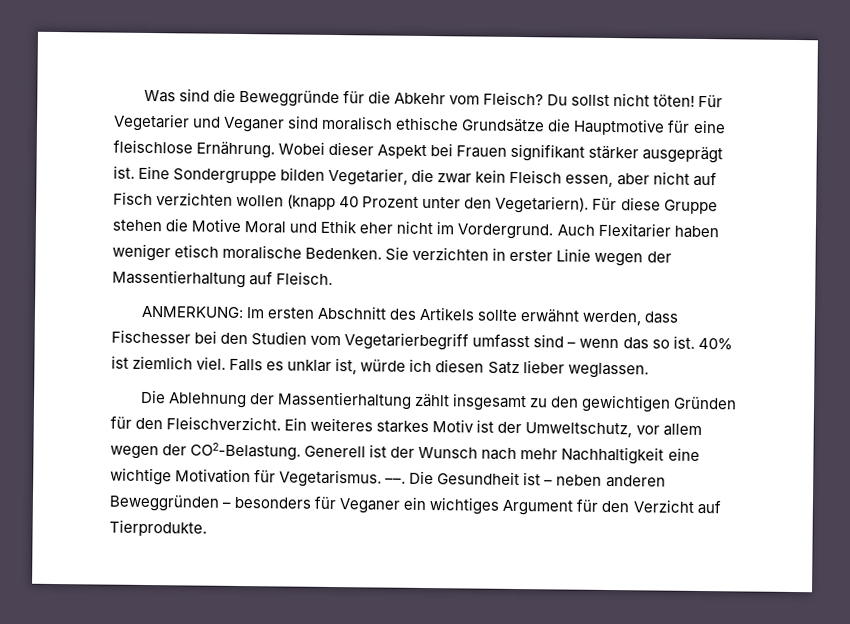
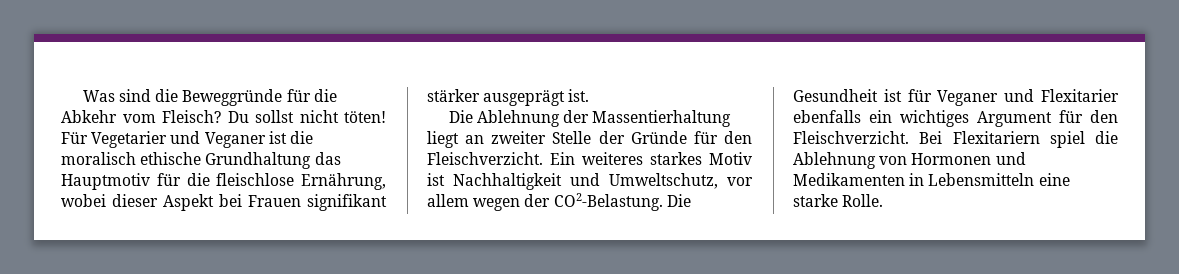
[287,115,726,136] [113,139,326,159] sind moralisch ethische Grundsätze die Hauptmotive für eine fleischlose Ernährung. Wobei -> [268,131,313,144] [61,152,341,169] [61,173,386,190] [61,194,106,207] ist die moralisch ethische Grundhaltung das Hauptmotiv für die fleischlose Ernährung, wobei
[138,165,717,188] [113,191,718,215] [112,218,719,240] [112,243,672,267] [112,269,334,289] [140,305,680,326] [111,329,733,351] [111,355,649,379] [139,389,738,413] Eine Sondergruppe bilden Vegetarier, die zwar kein Fleisch essen, aber nicht auf Fisch verzichten wollen (knapp 40 Prozent unter den Vegetariern). Für diese Gruppe stehen die Motive Moral und Ethik eher nicht im Vordergrund. Auch Flexitarier haben weniger etisch moralische Bedenken. Sie verzichten in erster Linie wegen der Massentierhaltung auf Fleisch. // ANMERKUNG: Im ersten Abschnitt des Artikels sollte erwähnt werden, dass Fischesser bei den Studien vom Vegetarierbegriff umfasst sind – wenn das so ist. 40% ist ziemlich viel. Falls es unklar ist, würde ich diesen Satz lieber weglassen. // Die Ablehnung der Massentierhaltung zählt insgesamt zu den gewichtigen Gründen -> [448,110,732,127] [427,131,687,148] // Die Ablehnung der Massentierhaltung liegt an zweiter Stelle der Gründe
[497,421,523,434] der -> [453,173,600,190] Nachhaltigkeit und
[304,444,700,465] [110,467,666,488] [109,494,401,514] Generell ist der Wunsch nach mehr Nachhaltigkeit eine wichtige Motivation für Vegetarismus. ––. Die Gesundheit ist – neben anderen Beweggründen – besonders für Veganer -> [666,194,691,207] [793,89,1119,106] [793,110,861,123] Die Gesundheit ist für Veganer und Flexitarier ebenfalls
[632,499,721,515] [109,519,207,537] Verzicht auf Tierprodukte. -> [793,131,1118,148] [793,152,1026,169] [793,173,1070,186] [793,194,884,207] Fleischverzicht. Bei Flexitariern spiel die Ablehnung von Hormonen und Medikamenten in Lebensmitteln eine starke Rolle.

